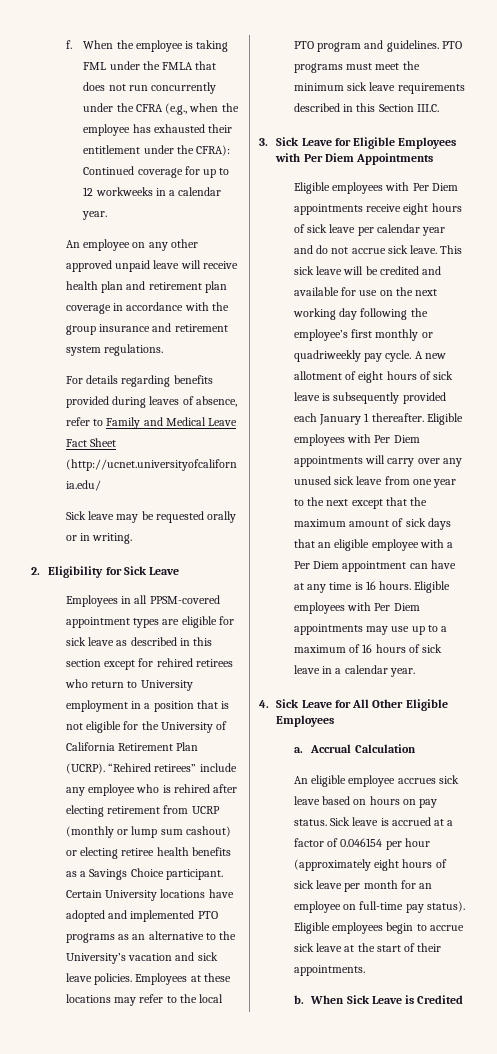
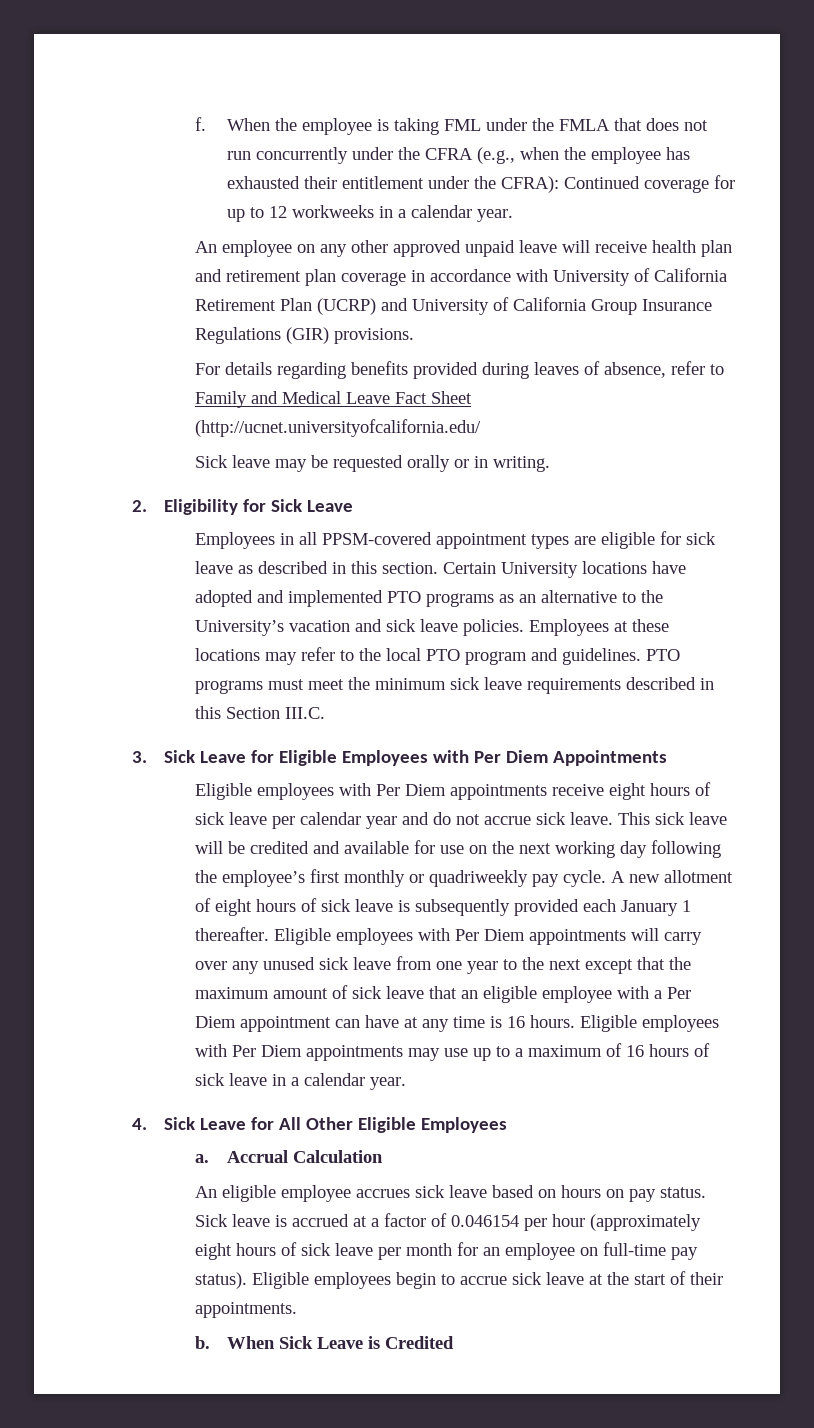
[211,302,229,311] [65,323,228,335] [65,344,164,356] the group insurance and retirement system regulations. -> [553,268,728,286] [195,297,713,315] [195,327,415,344] University of California Retirement Plan (UCRP) and University of California Group Insurance Regulations (GIR) provisions.
[65,658,233,670] [64,679,193,691] [65,700,230,712] [65,721,228,733] [65,742,199,751] [65,763,237,774] [65,784,238,796] [65,805,220,817] [65,826,231,838] [65,847,231,859] [65,868,223,880] section except for rehired retirees who return to University employment in a position that is not eligible for the University of California Retirement Plan (UCRP). “Rehired retirees” include any employee who is rehired after electing retirement from UCRP (monthly or lump sum cashout) or electing retiree health benefits as a Savings Choice participant. -> [382,562,439,574] section.
[427,518,451,530] days -> [386,986,425,999] leave

